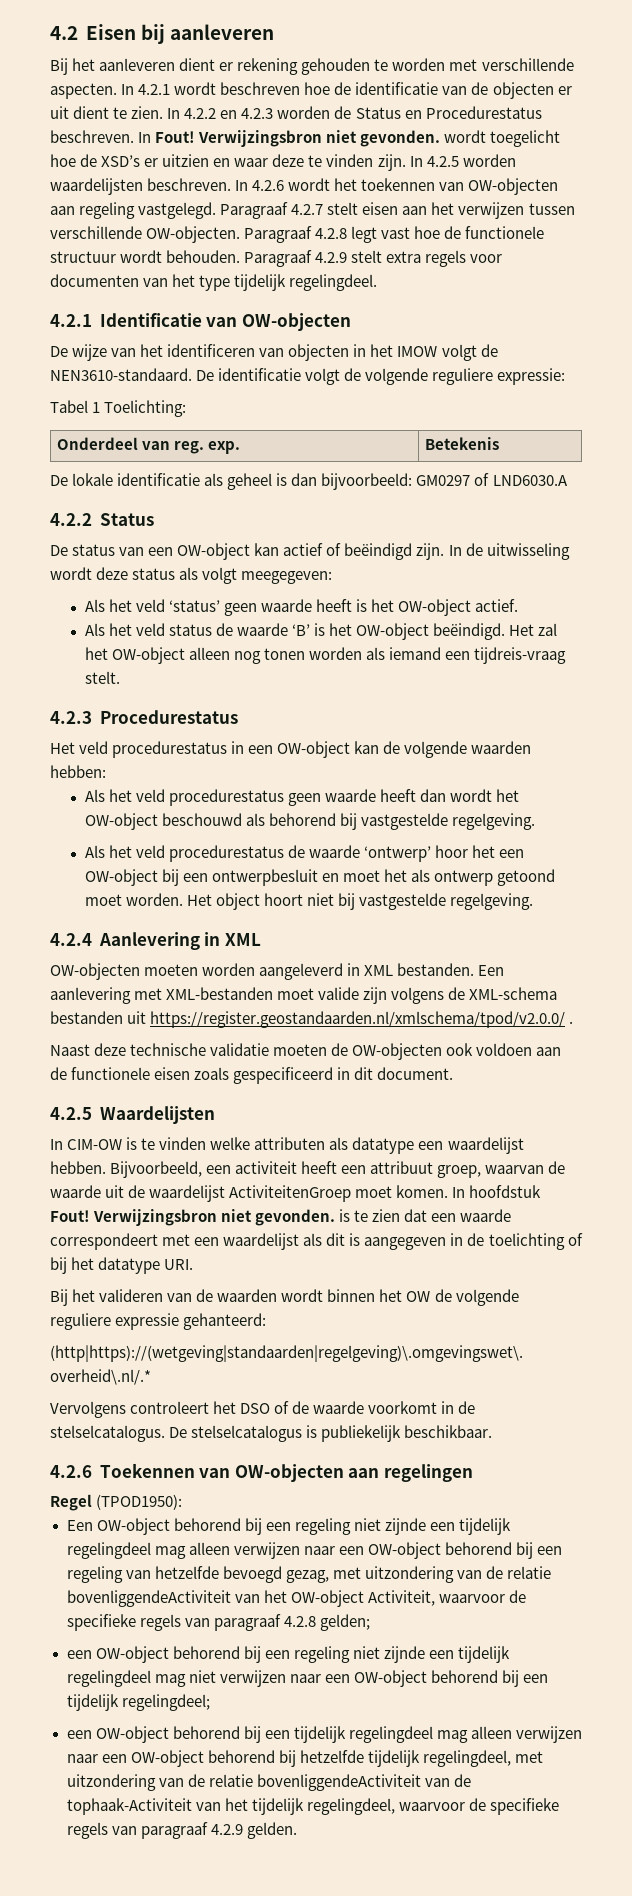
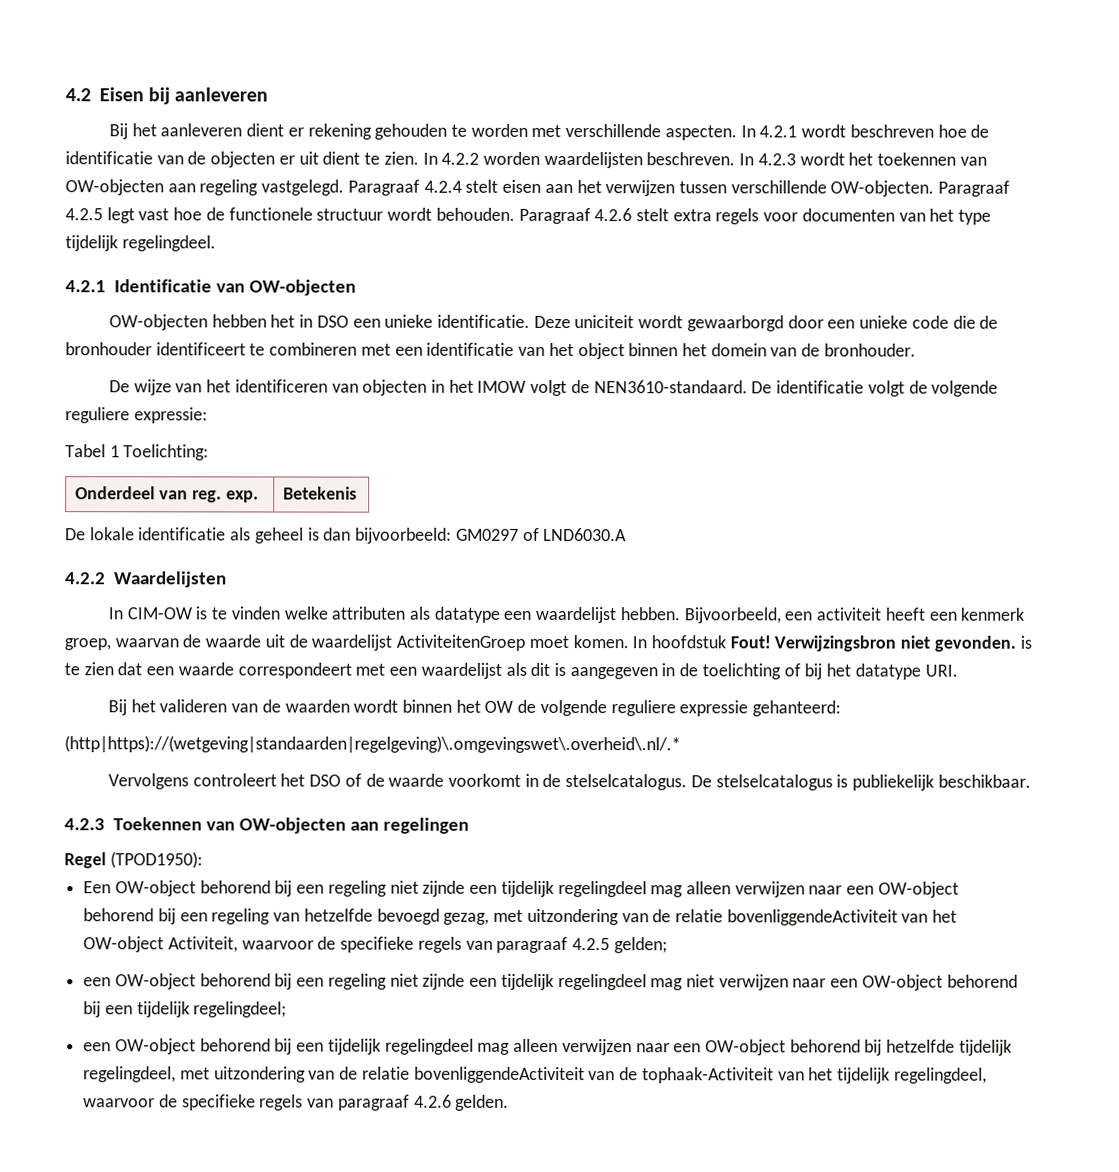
[220,106,542,119] [50,130,561,147] [50,154,459,171] en 4.2.3 worden de Status en Procedurestatus beschreven. In Fout! Verwijzingsbron niet gevonden. wordt toegelicht hoe de XSD’s er uitzien en waar deze te vinden zijn. In 4.2.5 -> (480, 158) none
[252,180,285,191] 4.2.6 -> [757,153,796,166] 4.2.3
[291,204,324,215] 4.2.7 -> [423,180,462,193] 4.2.4
[315,228,348,239] 4.2.8 -> [65,208,103,221] 4.2.5
[315,252,348,263] 4.2.9 -> [594,208,633,222] 4.2.6
(351, 322) none -> [108,314,999,332] [65,342,916,360] // OW-objecten hebben het in DSO een unieke identificatie. Deze uniciteit wordt gewaarborgd door een unieke code die de bronhouder identificeert te combineren met een identificatie van het object binnen het domein van de bronhouder.
[99,513,154,526] [50,543,570,560] [50,567,333,584] [84,599,519,616] [84,623,558,640] [84,647,567,664] [84,671,120,684] [50,710,238,724] [50,741,532,758] [50,765,106,778] [84,789,520,806] [84,813,536,830] [84,845,525,862] [84,869,556,886] [84,893,534,910] [50,932,261,950] [50,963,505,980] [50,987,558,1004] [50,1011,574,1028] [50,1043,562,1060] [50,1067,454,1084] [50,1107,92,1120] Status // De status van een OW-object kan actief of beëindigd zijn. In de uitwisseling wordt deze status als volgt meegegeven: // Als het veld ‘status’ geen waarde heeft is het OW-object actief. // Als het veld status de waarde ‘B’ is het OW-object beëindigd. Het zal het OW-object alleen nog tonen worden als iemand een tijdreis-vraag stelt. // 4.2.3 Procedurestatus // Het veld procedurestatus in een OW-object kan de volgende waarden hebben: // Als het veld procedurestatus geen waarde heeft dan wordt het OW-object beschouwd als behorend bij vastgestelde regelgeving. // Als het veld procedurestatus de waarde ‘ontwerp’ hoor het een OW-object bij een ontwerpbesluit en moet het als ontwerp getoond moet worden. Het object hoort niet bij vastgestelde regelgeving. // 4.2.4 Aanlevering in XML // OW-objecten moeten worden aangeleverd in XML bestanden. Een aanlevering met XML-bestanden moet valide zijn volgens de XML-schema bestanden uit https://register.geostandaarden.nl/xmlschema/tpod/v2.0.0/ . // Naast deze technische validatie moeten de OW-objecten ook voldoen aan de functionele eisen zoals gespecificeerd in dit document. // 4.2.5 -> (106, 578) none
[370,1161,434,1174] attribuut -> [960,607,1025,621] kenmerk
[50,1465,92,1478] 4.2.6 -> [64,818,105,831] 4.2.3
[283,1616,316,1627] 4.2.8 -> [572,938,611,951] 4.2.5
[210,1824,243,1835] 4.2.9 -> [413,1094,452,1108] 4.2.6

